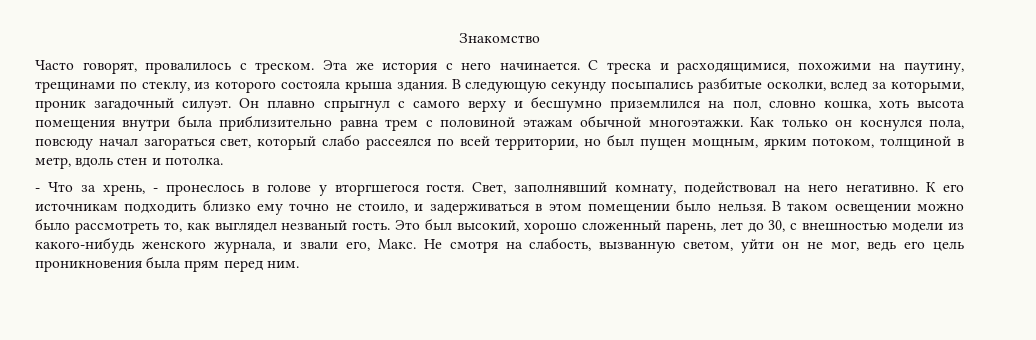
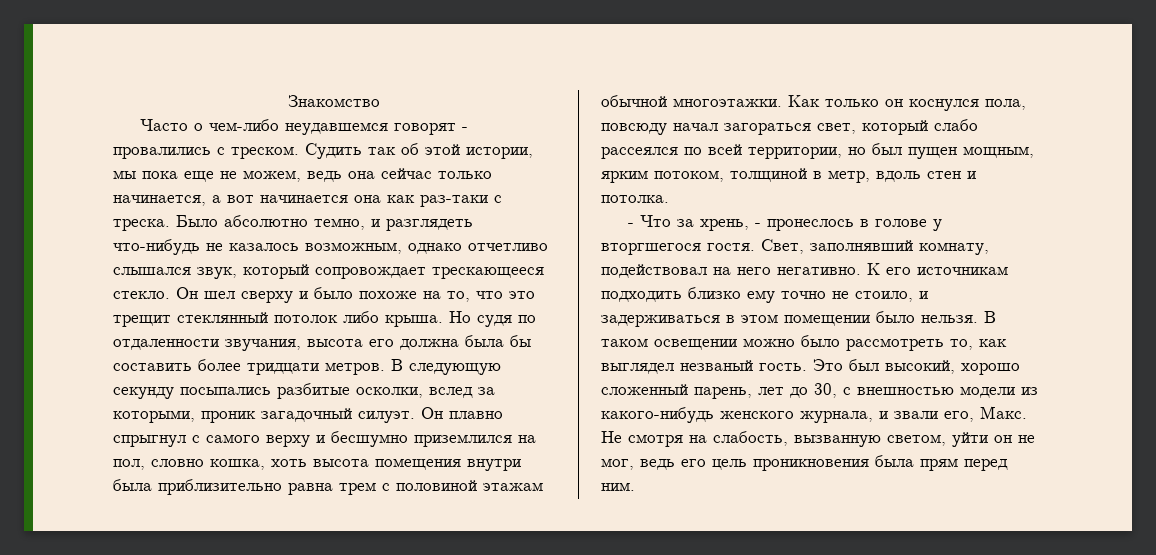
[82,60,965,74] [35,81,447,93] говорят, провалилось с треском. Эта же история с него начинается. С треска и расходящимися, похожими на паутину, трещинами по стеклу, из которого состояла крыша здания. -> [194,119,469,135] [113,143,533,159] [113,168,492,182] [113,195,502,207] [113,215,473,231] [113,239,548,255] [113,264,544,279] [113,287,535,303] [113,311,536,327] [113,335,531,351] [113,359,385,375] о чем-либо неудавшемся говорят - провалились с треском. Судить так об этой истории, мы пока еще не можем, ведь она сейчас только начинается, а вот начинается она как раз-таки с треска. Было абсолютно темно, и разглядеть что-нибудь не казалось возможным, однако отчетливо слышался звук, который сопровождает трескающееся стекло. Он шел сверху и было похоже на то, что это трещит стеклянный потолок либо крыша. Но судя по отдаленности звучания, высота его должна была бы составить более тридцати метров.

